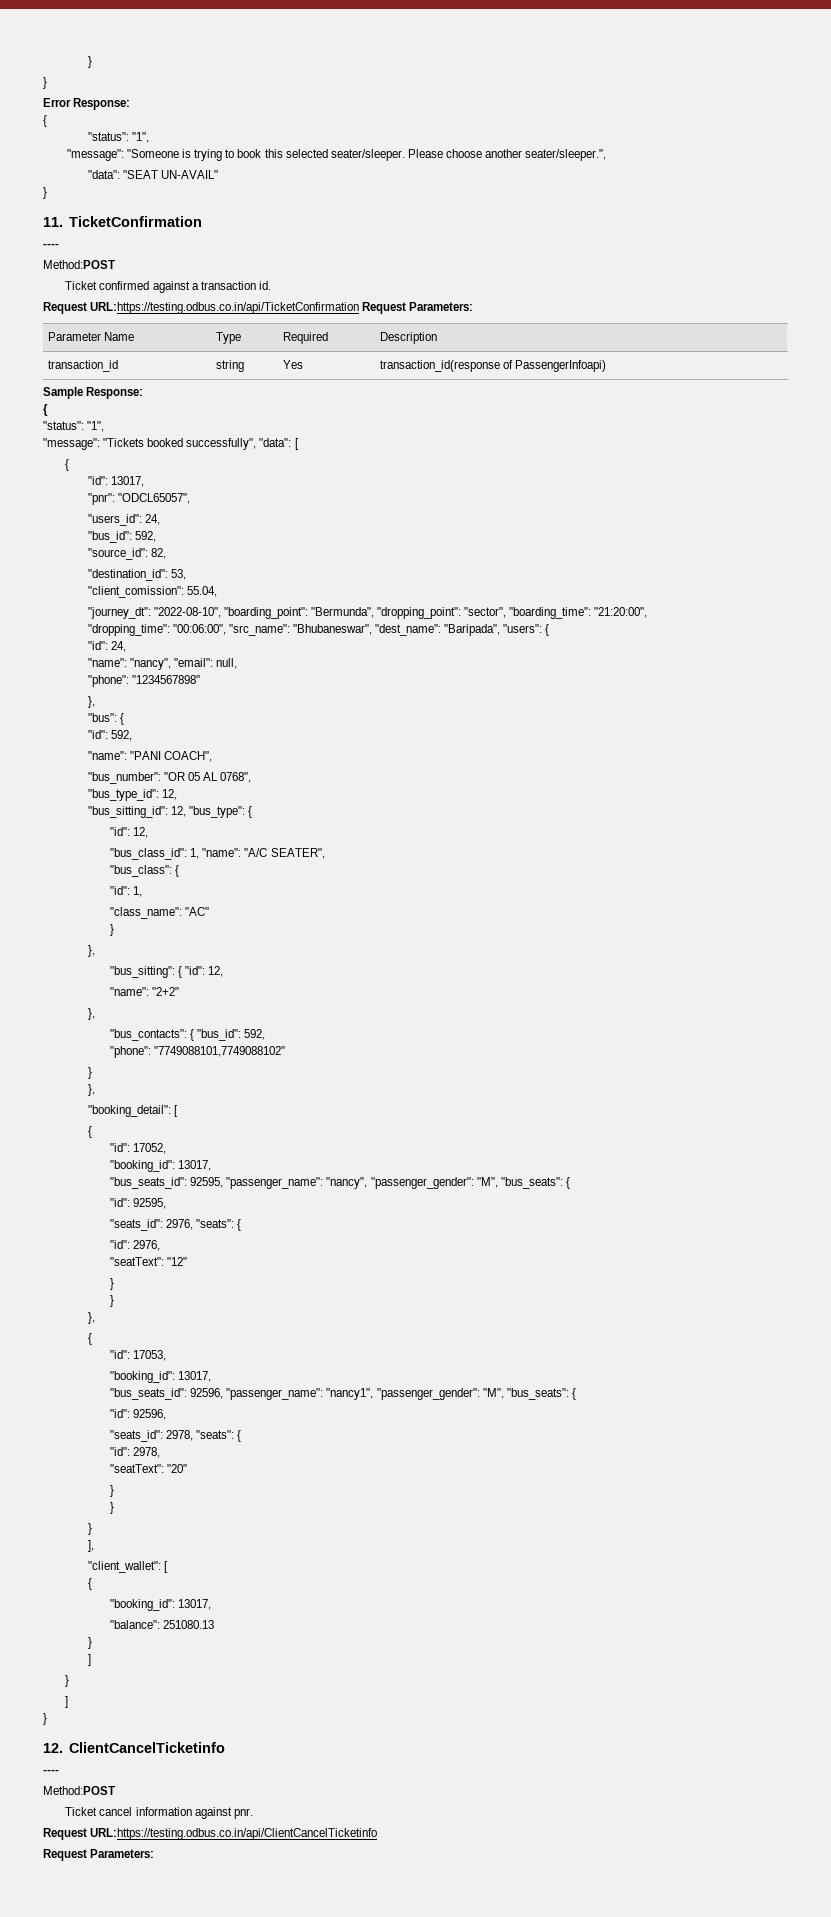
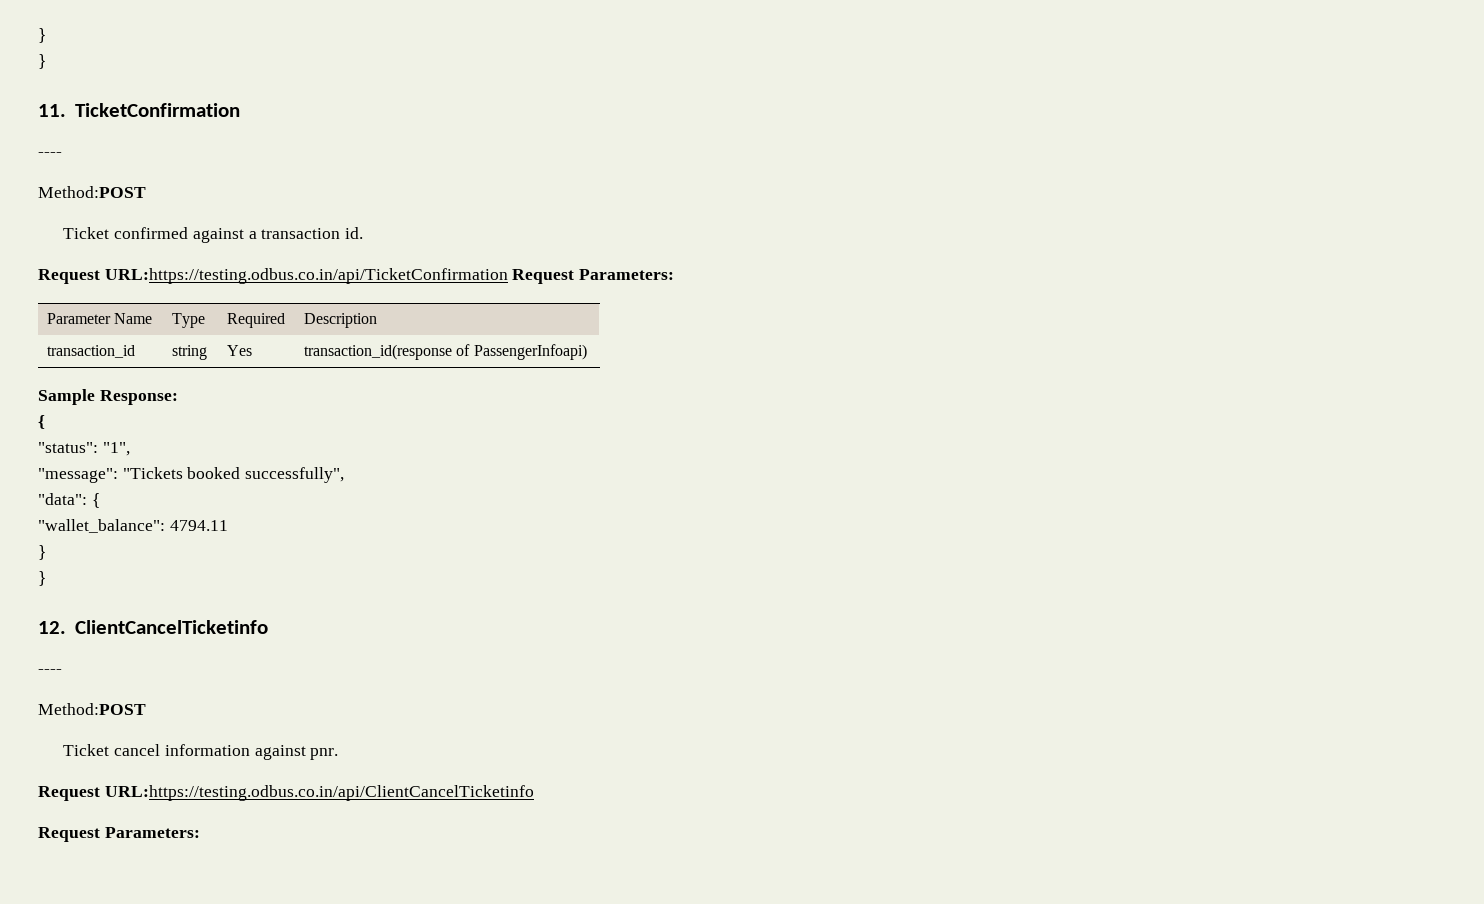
[87,56,92,68] [43,77,47,89] [43,98,131,110] [43,115,47,127] [87,132,149,143] [66,149,607,161] [87,170,218,179] [43,187,47,199] } // } // Error Response: // { // "status": "1", // "message": "Someone is trying to book this selected seater/sleeper. Please choose another seater/sleeper.", // "data": "SEAT UN-AVAIL" // } -> [38,28,46,43] [38,54,46,69] } // }
[259,438,299,450] [65,459,70,471] [87,476,144,487] [87,493,190,505] [87,514,160,526] [87,531,156,543] [87,548,166,560] [87,569,186,581] [87,586,217,598] [87,607,648,619] [87,624,550,636] [87,641,126,652] [87,658,238,670] [87,675,200,687] [87,696,95,708] [87,713,124,725] [87,730,132,741] [87,751,212,762] [87,772,252,784] [87,789,177,801] [87,806,253,818] [110,827,149,838] [110,848,325,860] [110,865,180,877] [110,886,143,897] [110,907,210,919] [110,924,115,936] [87,945,95,957] [110,966,224,978] [110,987,180,996] [87,1008,95,1020] [110,1029,266,1041] [110,1046,286,1058] [87,1067,92,1079] [87,1084,95,1096] [87,1105,178,1117] [87,1126,92,1138] [110,1143,167,1154] [110,1160,212,1172] [110,1177,570,1189] [110,1198,167,1209] [110,1219,242,1231] [110,1240,161,1251] [110,1257,188,1266] [110,1278,115,1290] [110,1295,115,1307] [87,1312,95,1324] [87,1333,92,1345] [110,1350,167,1361] [110,1371,212,1383] [110,1388,576,1400] [110,1409,167,1420] [110,1430,242,1442] [110,1447,161,1458] [110,1464,188,1473] [110,1485,115,1497] [110,1502,115,1514] [87,1523,92,1535] [87,1540,94,1552] [87,1561,168,1573] [87,1578,92,1590] [110,1599,212,1611] [110,1620,215,1629] [87,1637,92,1649] [87,1654,91,1666] [65,1675,70,1687] [65,1696,69,1708] "data": [ // { // "id": 13017, // "pnr": "ODCL65057", // "users_id": 24, // "bus_id": 592, // "source_id": 82, // "destination_id": 53, // "client_comission": 55.04, // "journey_dt": "2022-08-10", "boarding_point": "Bermunda", "dropping_point": "sector", "boarding_time": "21:20:00", // "dropping_time": "00:06:00", "src_name": "Bhubaneswar", "dest_name": "Baripada", "users": { // "id": 24, // "name": "nancy", "email": null, // "phone": "1234567898" // }, // "bus": { // "id": 592, // "name": "PANI COACH", // "bus_number": "OR 05 AL 0768", // "bus_type_id": 12, // "bus_sitting_id": 12, "bus_type": { // "id": 12, // "bus_class_id": 1, "name": "A/C SEATER", // "bus_class": { // "id": 1, // "class_name": "AC" // } // }, // "bus_sitting": { "id": 12, // "name": "2+2" // }, // "bus_contacts": { "bus_id": 592, // "phone": "7749088101,7749088102" // } // }, // "booking_detail": [ // { // "id": 17052, // "booking_id": 13017, // "bus_seats_id": 92595, "passenger_name": "nancy", "passenger_gender": "M", "bus_seats": { // "id": 92595, // "seats_id": 2976, "seats": { // "id": 2976, // "seatText": "12" // } // } // }, // { // "id": 17053, // "booking_id": 13017, // "bus_seats_id": 92596, "passenger_name": "nancy1", "passenger_gender": "M", "bus_seats": { // "id": 92596, // "seats_id": 2978, "seats": { // "id": 2978, // "seatText": "20" // } // } // } // ], // "client_wallet": [ // { // "booking_id": 13017, // "balance": 251080.13 // } // ] // } // ] -> [38,493,100,508] [38,519,228,533] [38,545,46,560] // "data": { // "wallet_balance": 4794.11 // }

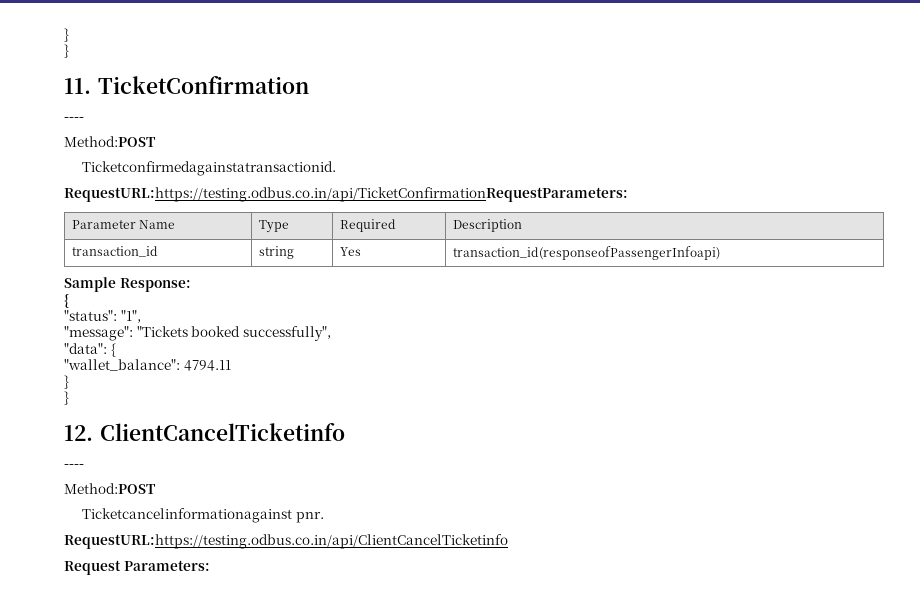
[63,227,364,243] [38,268,675,284] Ticket confirmed against a transaction id. // Request URL:https://testing.odbus.co.in/api/TicketConfirmation Request Parameters: -> [82,161,337,176] [64,187,628,202] Ticketconfirmedagainstatransactionid. // RequestURL:https://testing.odbus.co.in/api/TicketConfirmationRequestParameters:
[304,344,587,360] transaction_id(response of PassengerInfoapi) -> [453,246,721,260] transaction_id(responseofPassengerInfoapi)
[63,744,306,760] Ticket cancel information against -> [82,508,293,523] Ticketcancelinformationagainst
[38,785,534,801] Request URL:https://testing.odbus.co.in/api/ClientCancelTicketinfo -> [64,534,508,549] RequestURL:https://testing.odbus.co.in/api/ClientCancelTicketinfo

